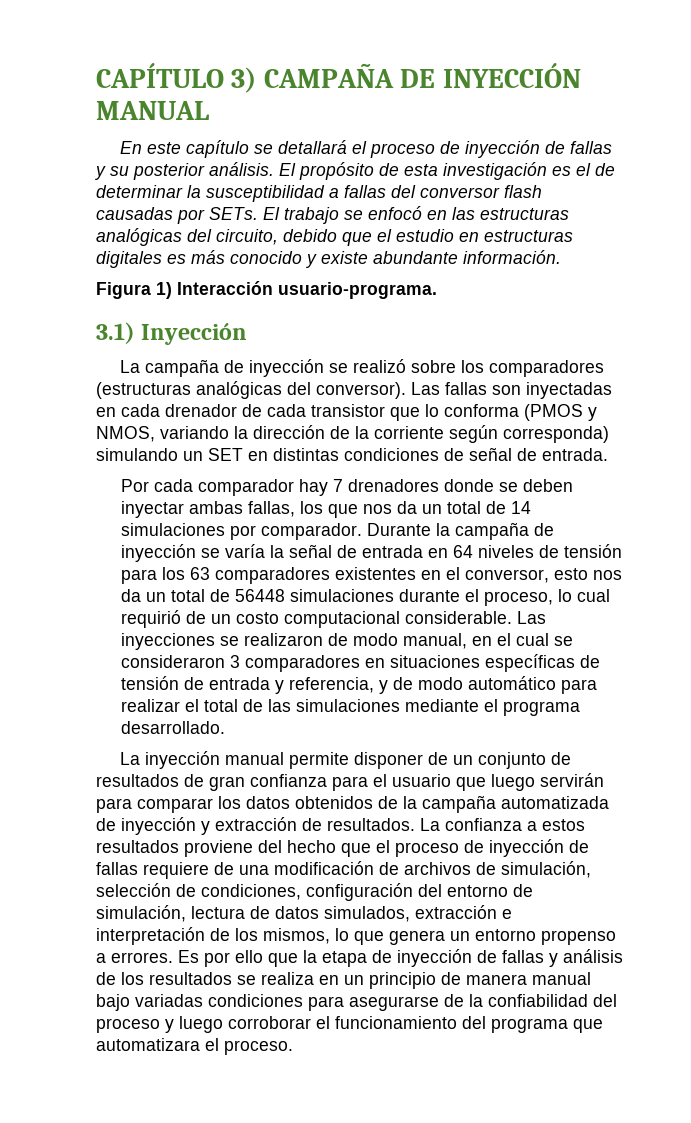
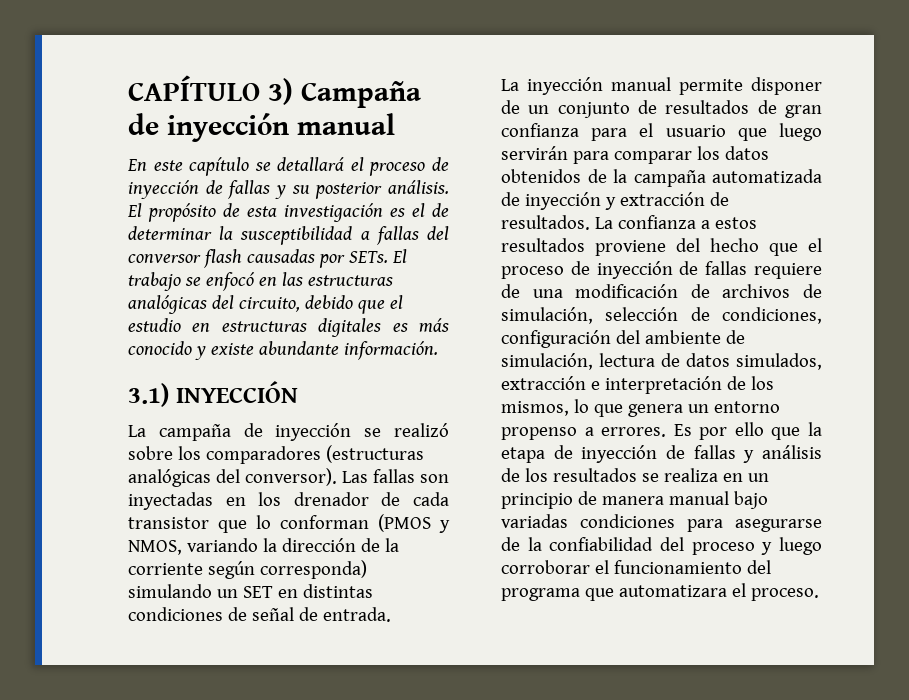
[263,63,581,88] [96,101,209,120] CAMPAÑA DE INYECCIÓN MANUAL -> [301,81,421,108] [128,113,395,142] Campaña de inyección manual
[96,281,437,299] // Figura 1) Interacción usuario-programa. -> (438, 350) none
[141,323,248,345] Inyección -> [175,381,298,403] INYECCIÓN
[121,404,160,417] cada -> [258,492,282,506] los
[444,404,519,417] conforma -> [280,515,369,529] conforman
[120,479,573,496] [120,501,531,518] [120,522,554,540] [120,544,622,562] [120,567,622,584] [120,589,610,606] [120,610,546,628] [120,633,573,650] [120,654,600,672] [120,676,597,694] [120,699,580,716] [120,721,225,734] // Por cada comparador hay 7 drenadores donde se deben inyectar ambas fallas, los que nos da un total de 14 simulaciones por comparador. Durante la campaña de inyección se varía la señal de entrada en 64 niveles de tensión para los 63 comparadores existentes en el conversor, esto nos da un total de 56448 simulaciones durante el proceso, lo cual requirió de un costo computacional considerable. Las inyecciones se realizaron de modo manual, en el cual se consideraron 3 comparadores en situaciones específicas de tensión de entrada y referencia, y de modo automático para realizar el total de las simulaciones mediante el programa desarrollado. -> (391, 614) none
[447,885,508,897] entorno -> [644,330,721,344] ambiente

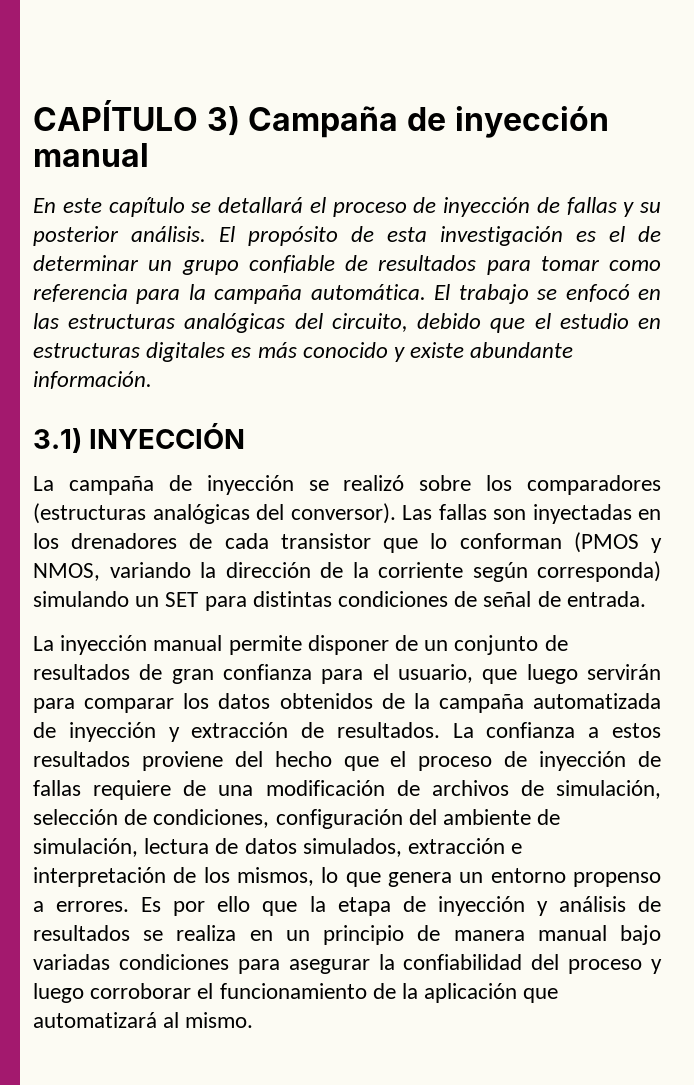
[219,226,449,245] [128,249,388,268] la susceptibilidad a fallas del conversor flash causadas por SETs. -> [148,255,661,275] [33,284,426,304] un grupo confiable de resultados para tomar como referencia para la campaña automática.
[293,492,369,506] drenador -> [71,533,178,549] drenadores
[277,589,298,598] en -> [204,596,247,611] para
[665,125,726,137] usuario -> [397,664,473,683] usuario,
[666,445,736,459] de fallas -> (525, 906) none
[524,468,548,482] los -> (661, 904) none
[735,519,822,532] [501,537,520,551] asegurarse de -> [288,959,370,974] asegurar
[746,560,771,574] [501,583,819,601] del programa que automatizara el proceso. -> [372,983,559,1003] [33,1012,254,1028] de la aplicación que automatizará al mismo.

